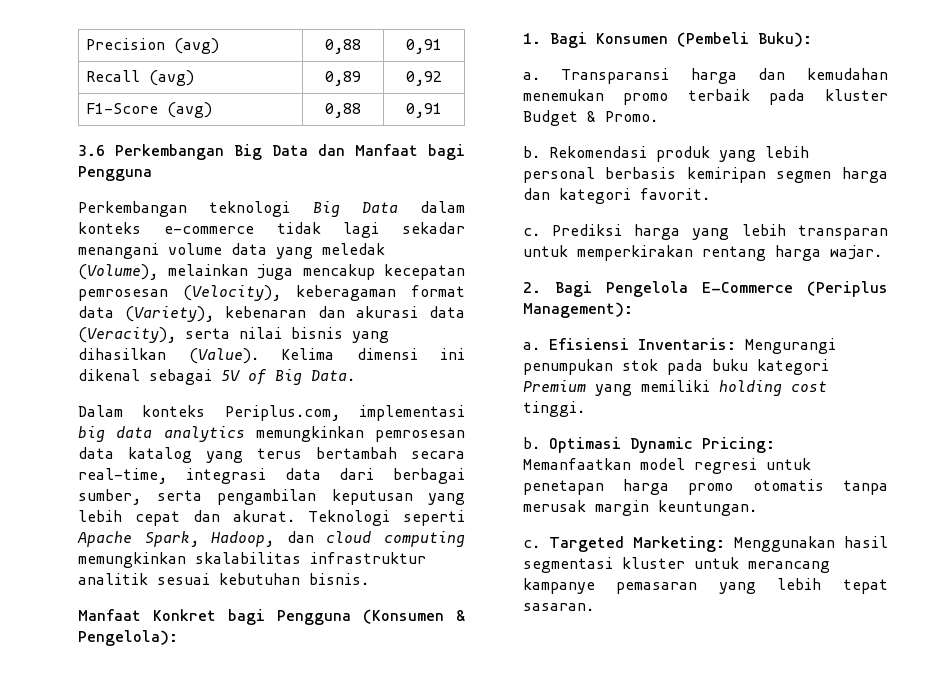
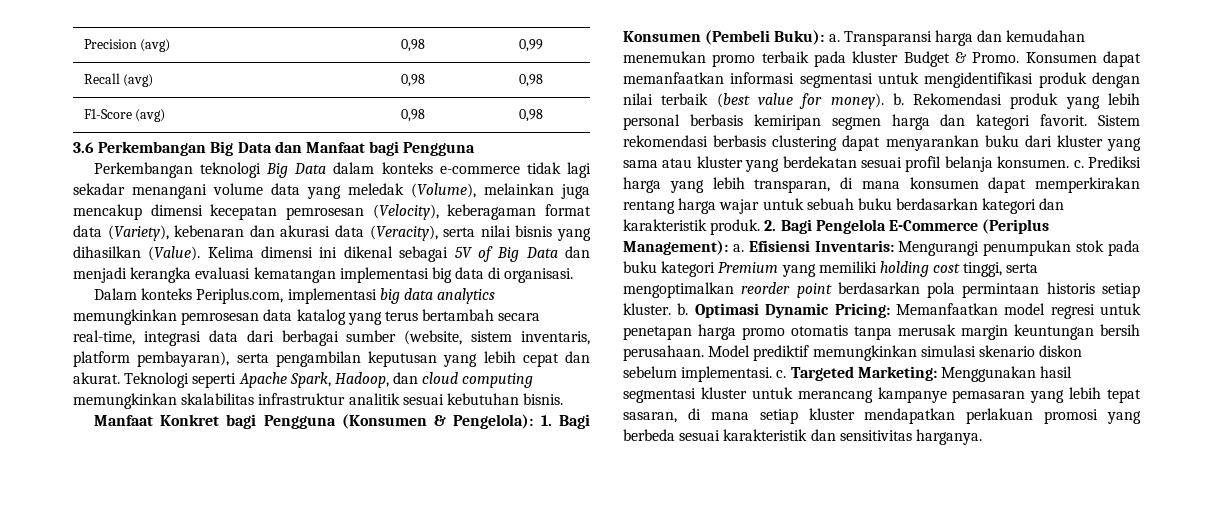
[325,39,361,54] [406,39,442,54] 0,88 | 0,91 -> [400,39,425,52] [518,39,543,52] 0,98 | 0,99
[325,71,361,86] [406,71,442,86] 0,89 | 0,92 -> [400,74,425,87] [518,74,543,87] 0,98 | 0,98
[325,103,361,118] [406,103,442,118] 0,88 | 0,91 -> [400,109,425,122] [518,109,543,122] 0,98 | 0,98
(375, 272) none -> [150,204,203,216] dimensi
[311,370,355,381] Data. -> [525,246,591,258] [73,267,574,283] Data dan menjadi kerangka evaluasi kematangan implementasi big data di organisasi.
[78,489,141,505] sumber, -> [346,330,590,345] [73,351,230,367] sumber (website, sistem inventaris, platform pembayaran),
(178, 638) // -> (534, 421) none
(812, 39) // -> (825, 37) none
(658, 116) // -> [1025,51,1141,67] [623,72,1140,88] [623,93,884,109] Konsumen dapat memanfaatkan informasi segmentasi untuk mengidentifikasi produk dengan nilai terbaik (best value for money).
(710, 194) // -> [1098,115,1140,126] [623,135,1141,151] [623,156,1070,172] Sistem rekomendasi berbasis clustering dapat menyarankan buku dari kluster yang sama atau kluster yang berdekatan sesuai profil belanja konsumen.
[798,225,888,240] [522,245,882,261] transparan untuk memperkirakan rentang harga wajar. // -> [754,177,1140,193] [623,198,1065,214] [623,219,761,235] transparan, di mana konsumen dapat memperkirakan rentang harga wajar untuk sebuah buku berdasarkan kategori dan karakteristik produk.
(633, 310) // -> (728, 247) none
[522,401,585,417] tinggi. // -> [963,262,1039,277] [623,282,1140,298] [623,303,671,315] tinggi, serta mengoptimalkan reorder point berdasarkan pola permintaan historis setiap kluster.
[657,500,757,516] keuntungan. // -> [1014,324,1140,340] [623,345,1083,361] [623,366,773,382] keuntungan bersih perusahaan. Model prediktif memungkinkan simulasi skenario diskon sebelum implementasi.
[522,603,594,611] sasaran. -> [623,408,1141,424] [623,429,982,445] sasaran, di mana setiap kluster mendapatkan perlakuan promosi yang berbeda sesuai karakteristik dan sensitivitas harganya.

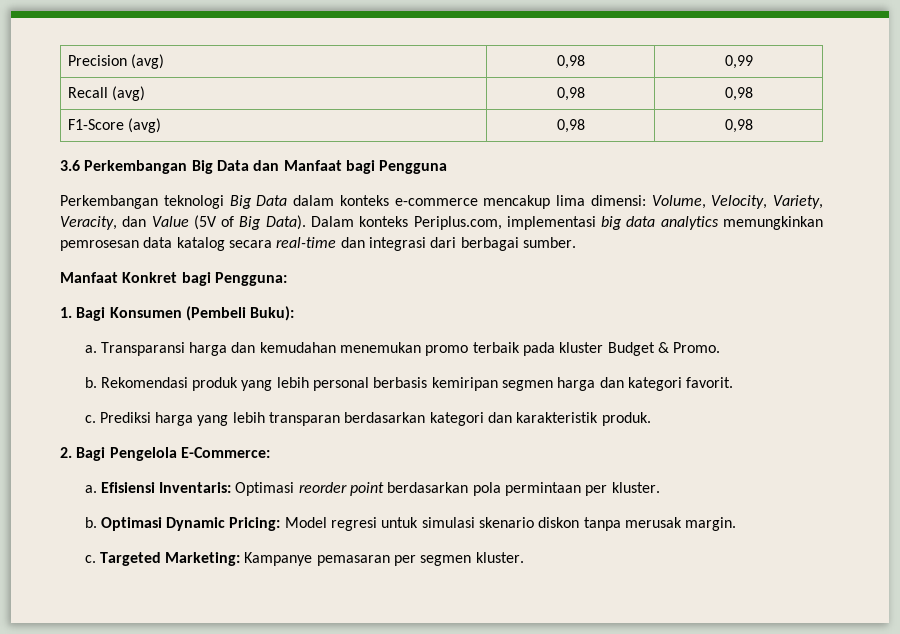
[526,162,592,178] [73,183,590,199] [73,204,591,220] [73,225,592,241] [73,246,591,262] [73,267,574,283] tidak lagi sekadar menangani volume data yang meledak (Volume), melainkan juga mencakup dimensi kecepatan pemrosesan (Velocity), keberagaman format data (Variety), kebenaran dan akurasi data (Veracity), serta nilai bisnis yang dihasilkan (Value). Kelima dimensi ini dikenal sebagai 5V of Big Data dan menjadi kerangka evaluasi kematangan implementasi big data di organisasi. // -> [483,195,823,209] [60,215,306,230] mencakup lima dimensi: Volume, Velocity, Variety, Veracity, dan Value (5V of Big Data).
[347,309,541,325] [73,330,590,346] [73,351,590,367] [73,372,534,388] [73,393,564,409] yang terus bertambah secara real-time, integrasi data dari berbagai sumber (website, sistem inventaris, platform pembayaran), serta pengambilan keputusan yang lebih cepat dan akurat. Teknologi seperti Apache Spark, Hadoop, dan cloud computing memungkinkan skalabilitas infrastruktur analitik sesuai kebutuhan bisnis. -> [228,237,576,251] secara real-time dan integrasi dari berbagai sumber.
[263,414,534,429] Pengguna (Konsumen & Pengelola): -> [214,272,287,286] Pengguna: //
(825, 37) none -> (295, 313) //
[1025,51,1141,67] [623,72,1140,88] [623,93,884,109] Konsumen dapat memanfaatkan informasi segmentasi untuk mengidentifikasi produk dengan nilai terbaik (best value for money). -> (721, 347) //
[1098,115,1140,126] [623,135,1141,151] [623,156,1070,172] Sistem rekomendasi berbasis clustering dapat menyarankan buku dari kluster yang sama atau kluster yang berdekatan sesuai profil belanja konsumen. -> (734, 382) //
[754,177,1140,193] [623,198,892,214] transparan, di mana konsumen dapat memperkirakan rentang harga wajar untuk sebuah buku -> [269,412,341,426] transparan
(761, 227) none -> (651, 419) //
[888,219,1050,234] [623,240,1140,256] [623,261,1039,277] [623,282,734,298] E-Commerce (Periplus Management): a. Efisiensi Inventaris: Mengurangi penumpukan stok pada buku kategori Premium yang memiliki holding cost tinggi, serta mengoptimalkan -> [180,447,270,458] [84,482,295,496] E-Commerce: // a. Efisiensi Inventaris: Optimasi
[1046,282,1140,298] [623,303,671,315] historis setiap kluster. -> [585,482,660,496] per kluster. //
[895,303,1141,319] [623,324,1140,340] [623,345,1083,361] [623,366,1073,382] [623,387,1141,403] [623,408,1141,424] [623,429,982,445] Memanfaatkan model regresi untuk penetapan harga promo otomatis tanpa merusak margin keuntungan bersih perusahaan. Model prediktif memungkinkan simulasi skenario diskon sebelum implementasi. c. Targeted Marketing: Menggunakan hasil segmentasi kluster untuk merancang kampanye pemasaran yang lebih tepat sasaran, di mana setiap kluster mendapatkan perlakuan promosi yang berbeda sesuai karakteristik dan sensitivitas harganya. -> [284,517,737,531] [84,552,524,566] Model regresi untuk simulasi skenario diskon tanpa merusak margin. // c. Targeted Marketing: Kampanye pemasaran per segmen kluster.

